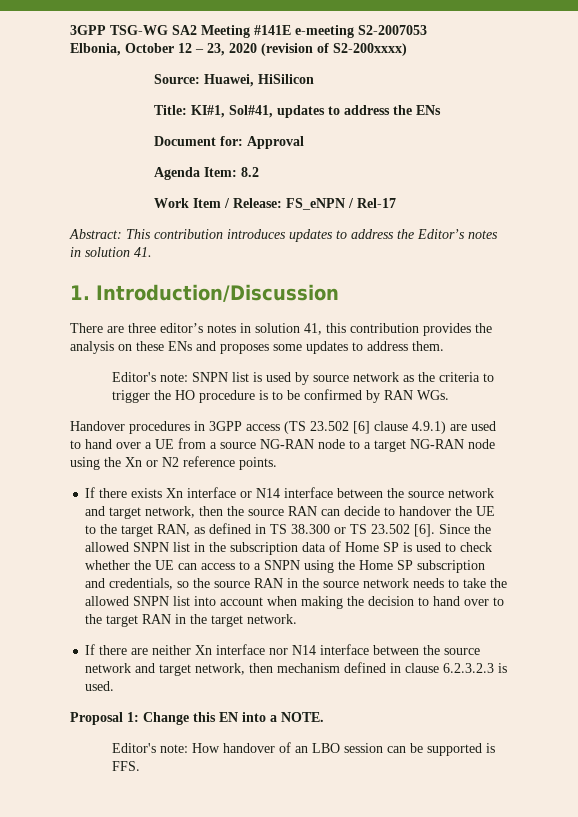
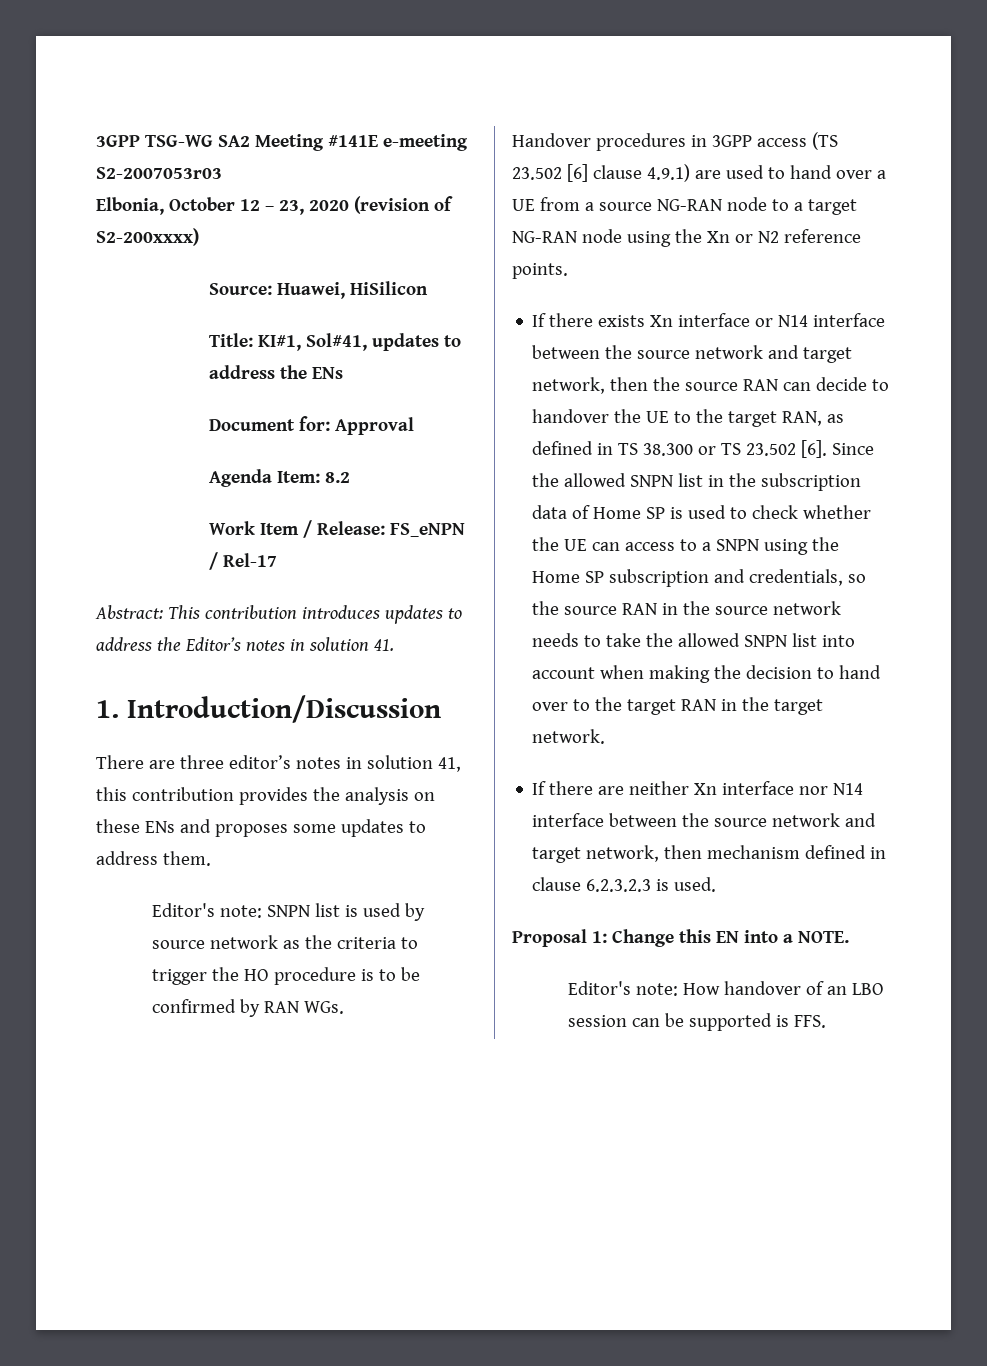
[358,25,427,35] S2-2007053 -> [96,167,222,179] S2-2007053r03

